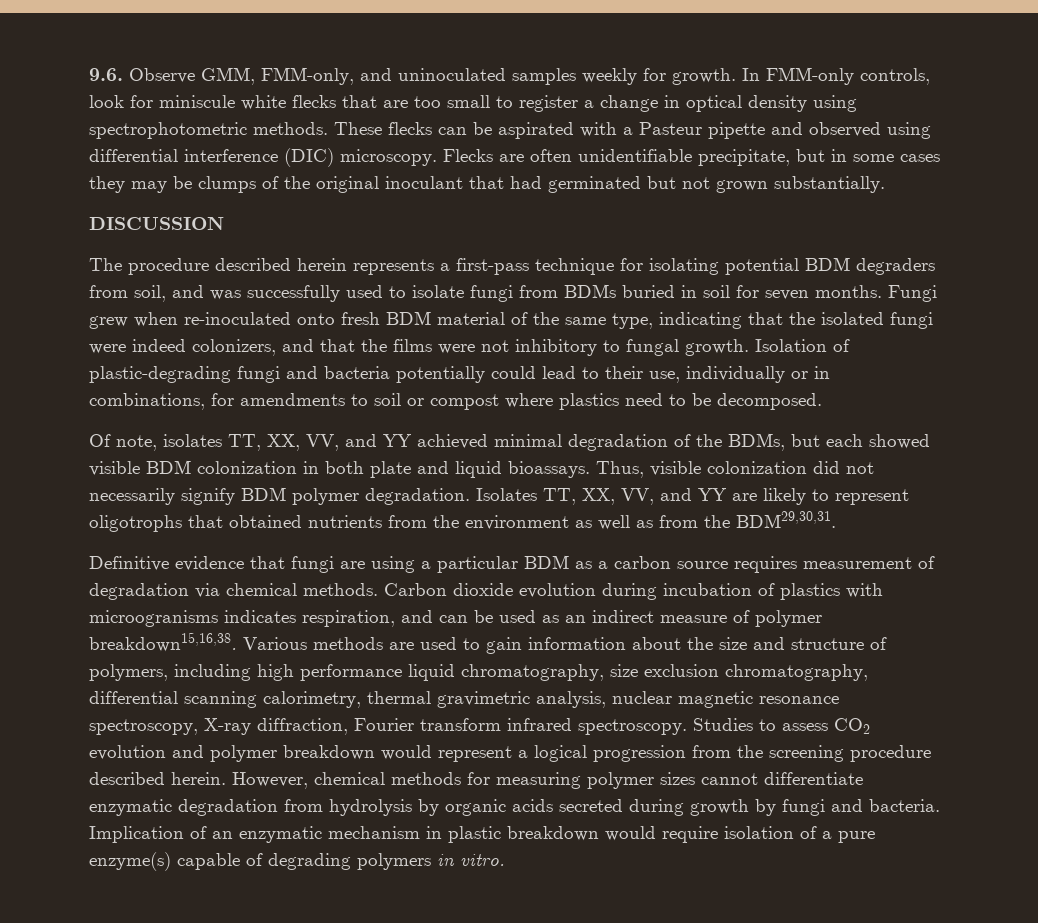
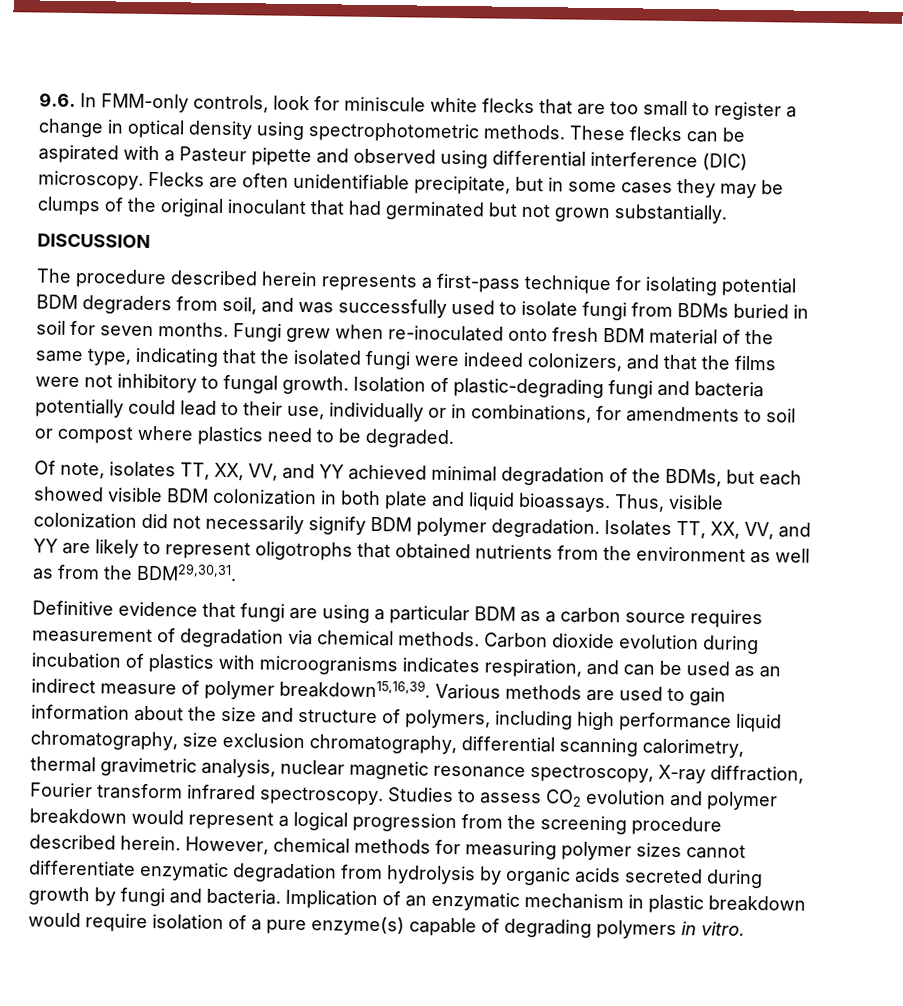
[129,67,736,85] Observe GMM, FMM-only, and uninoculated samples weekly for growth. -> (76, 99) none
[717,393,822,410] decomposed. -> [365,428,454,449] degraded.
[89,632,237,652] breakdown15,16,38. -> [279,678,431,699] breakdown15,16,39.

